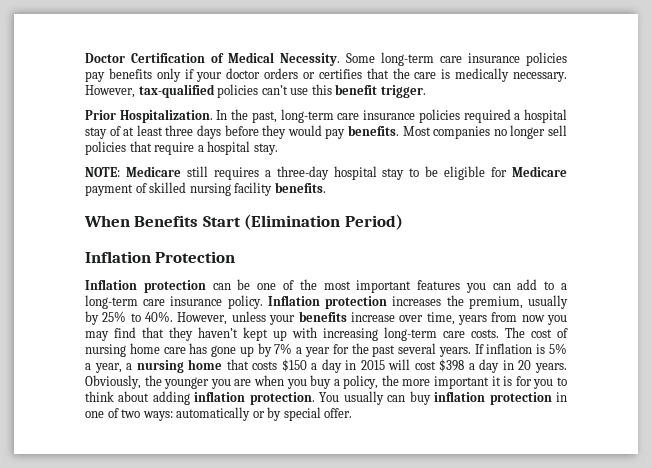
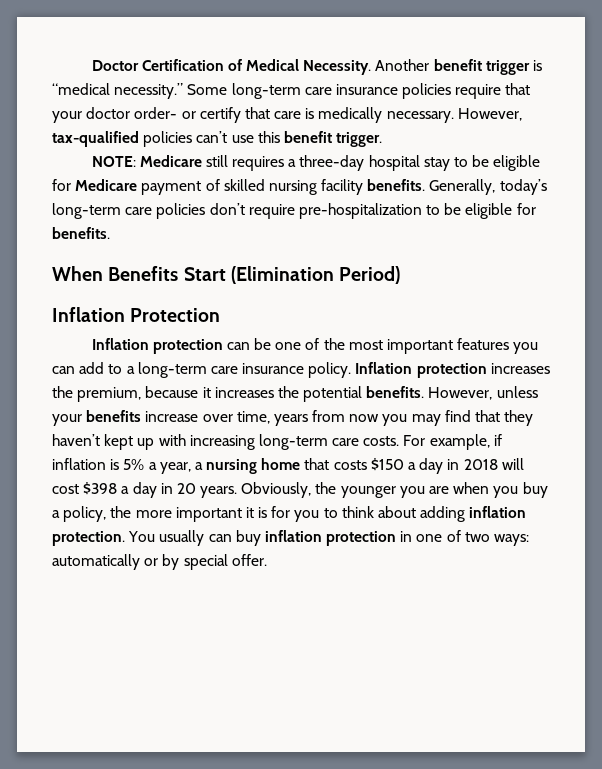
(340, 59) none -> [375,59,543,75] [52,83,184,99] Another benefit trigger is “medical necessity.”
[85,68,410,82] pay benefits only if your doctor orders or certifies that the -> [455,83,531,99] [52,107,270,123] require that your doctor order- or certify that
[85,109,567,123] [85,125,568,139] [85,141,278,155] // Prior Hospitalization. In the past, long-term care insurance policies required a hospital stay of at least three days before they would pay benefits. Most companies no longer sell policies that require a hospital stay. -> (383, 139) none
(326, 187) none -> [429,179,547,195] [52,203,536,219] [52,227,110,239] Generally, today’s long-term care policies don’t require pre-hospitalization to be eligible for benefits.
[528,295,568,309] [85,311,174,325] usually by 25% to 40%. -> [145,386,425,402] because it increases the potential benefits.
[505,327,568,338] [85,343,484,357] The cost of nursing home care has gone up by 7% a year for the past several years. If -> [403,434,502,450] For example, if
[360,360,385,370] 2015 -> [463,459,498,470] 2018

